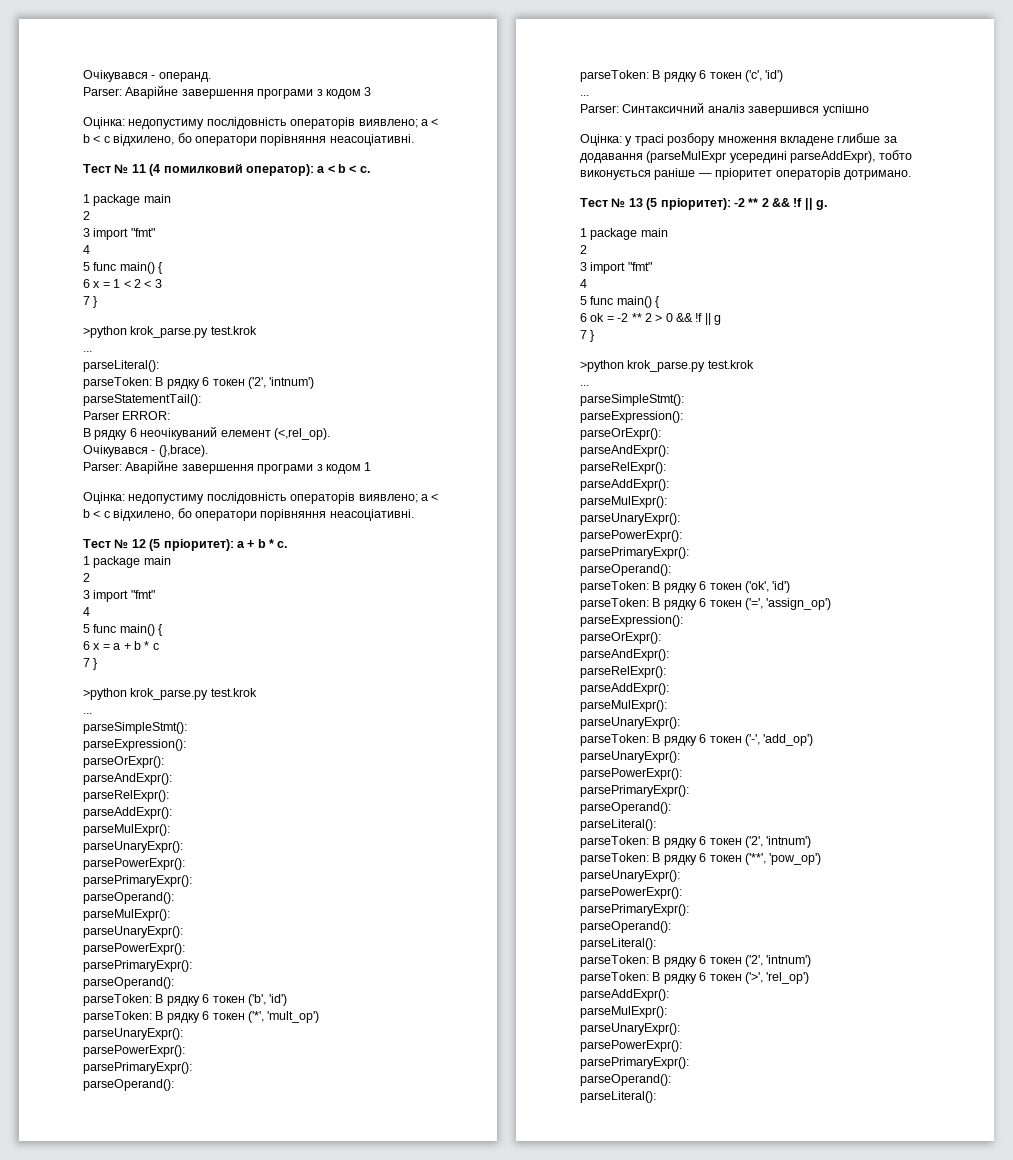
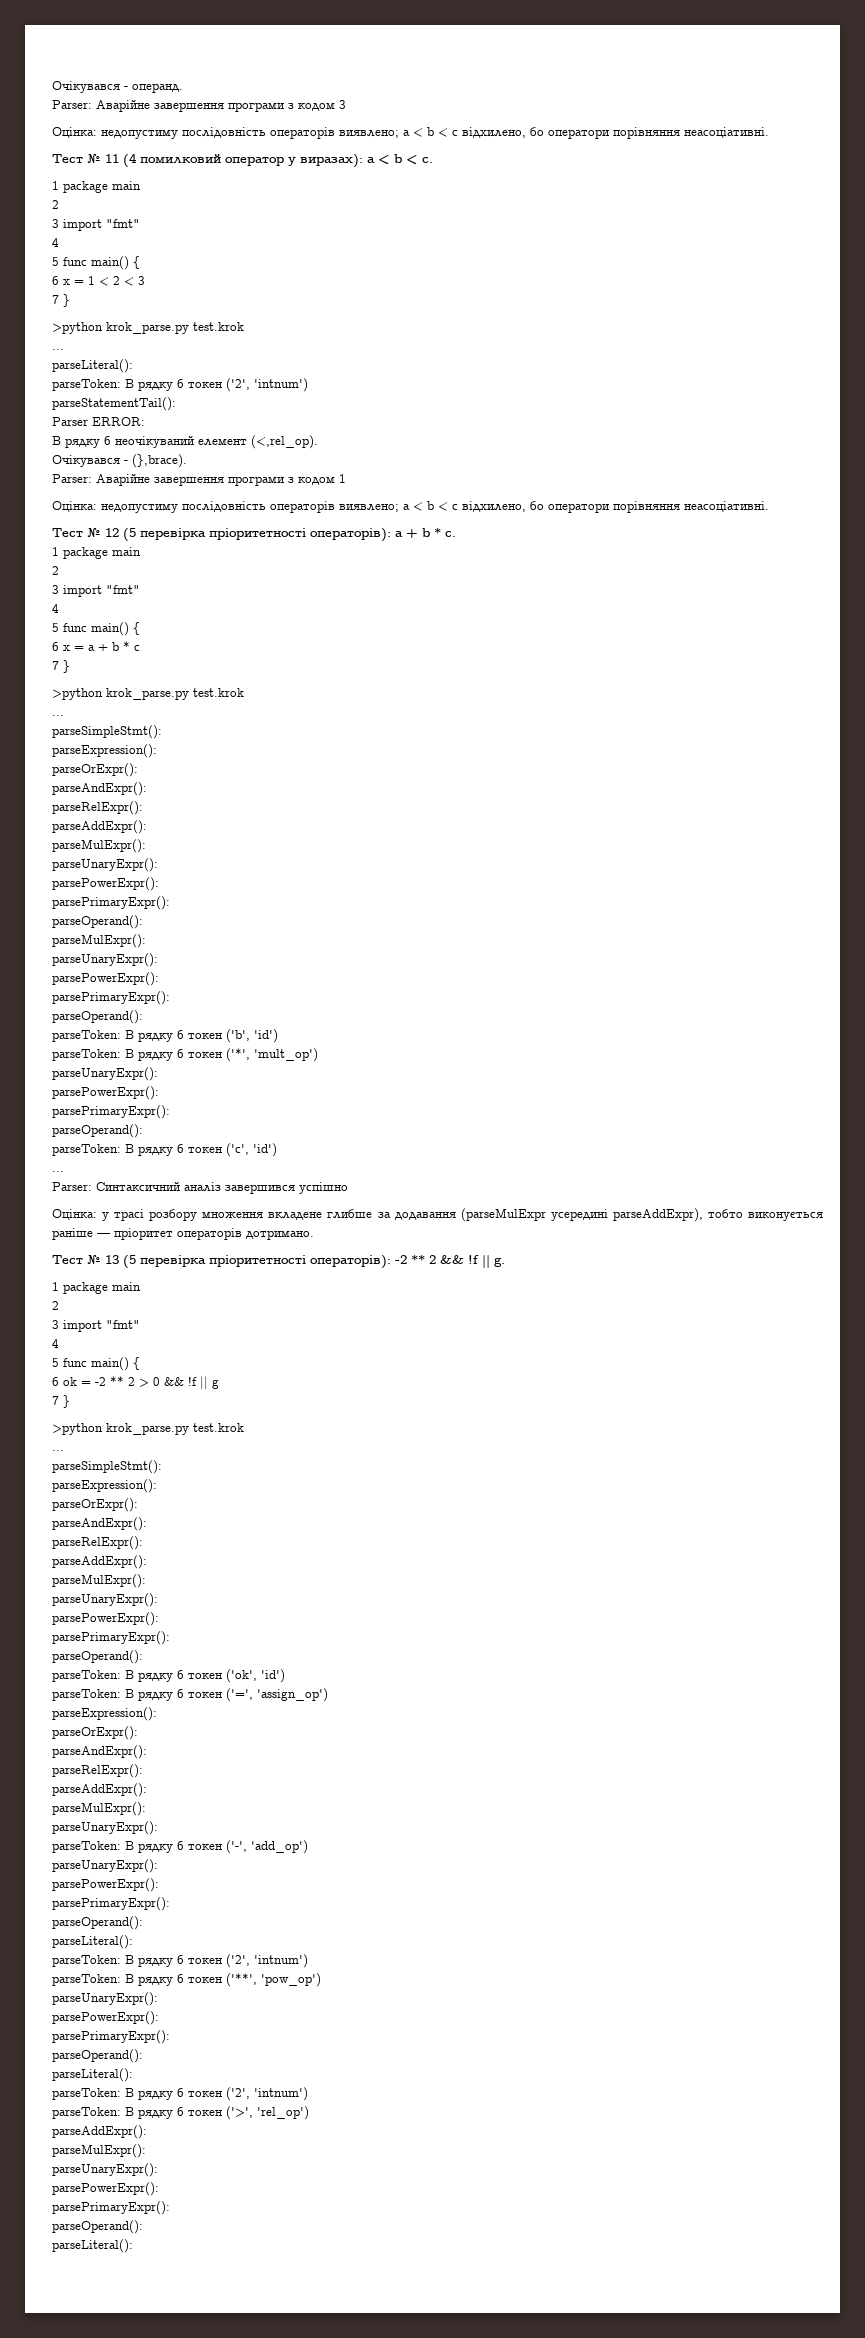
[245,164,314,176] оператор): -> [225,154,363,168] оператор у виразах):
[163,539,234,551] пріоритет): -> [140,528,391,542] перевірка пріоритетності операторів):
[660,198,731,210] пріоритет): -> [140,1255,391,1269] перевірка пріоритетності операторів):

